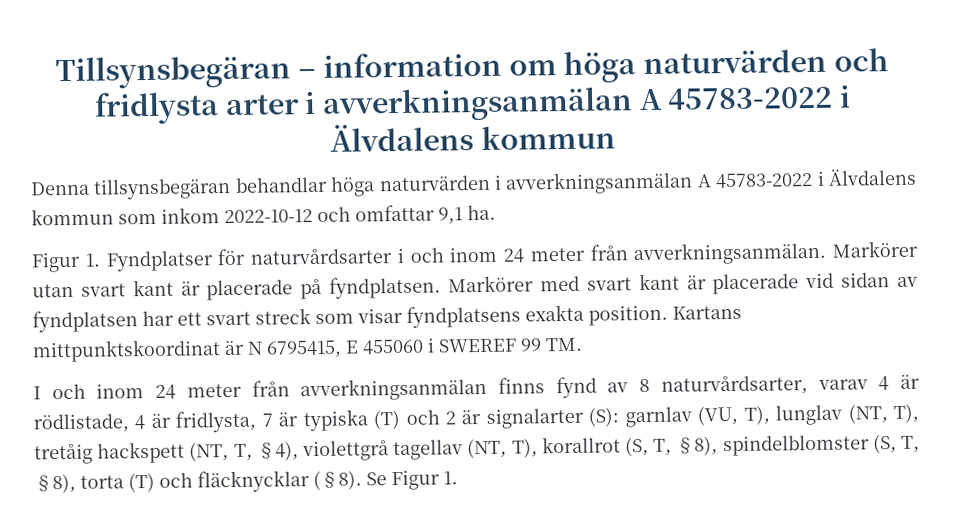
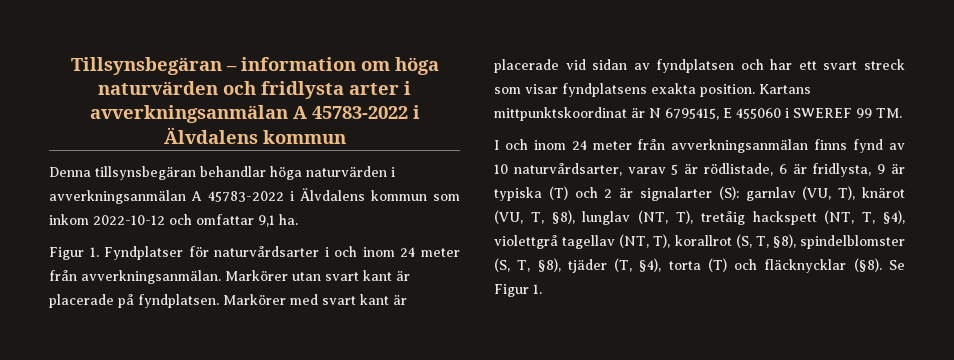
(138, 321) none -> [740,59,764,70] och
[639,378,651,393] 8 -> [494,164,508,174] 10
[878,376,890,391] 4 -> [671,164,679,175] 5
[134,415,146,430] 4 -> [778,164,787,174] 6
[261,413,273,427] 7 -> [877,164,886,174] 9
(770, 415) none -> [862,187,905,198] [494,210,575,224] knärot (VU, T, §8),
(76, 483) none -> [567,258,662,273] tjäder (T, §4),

